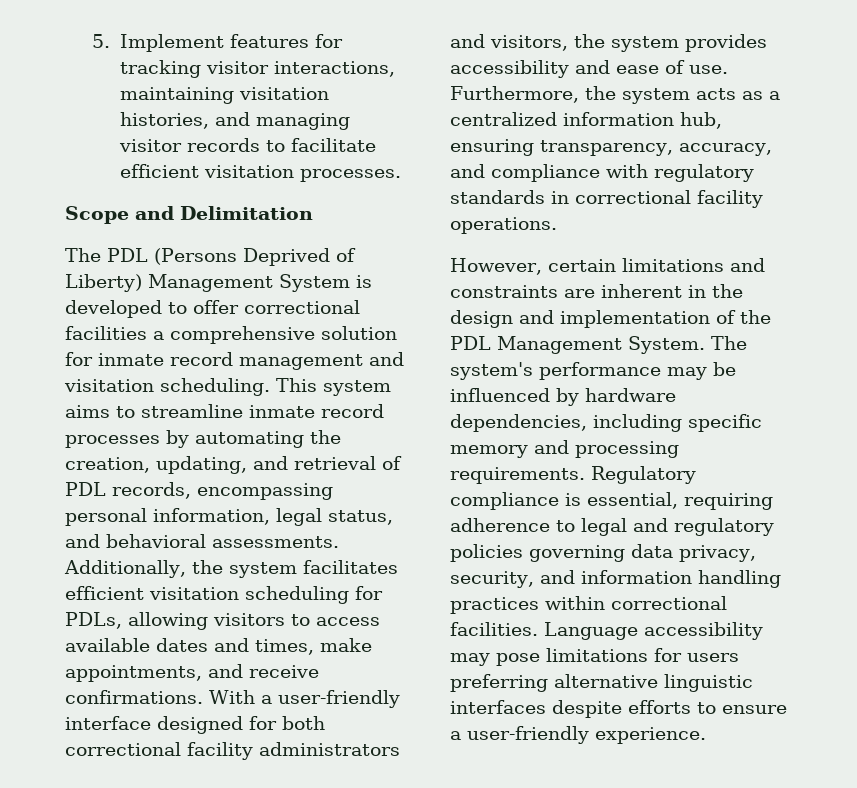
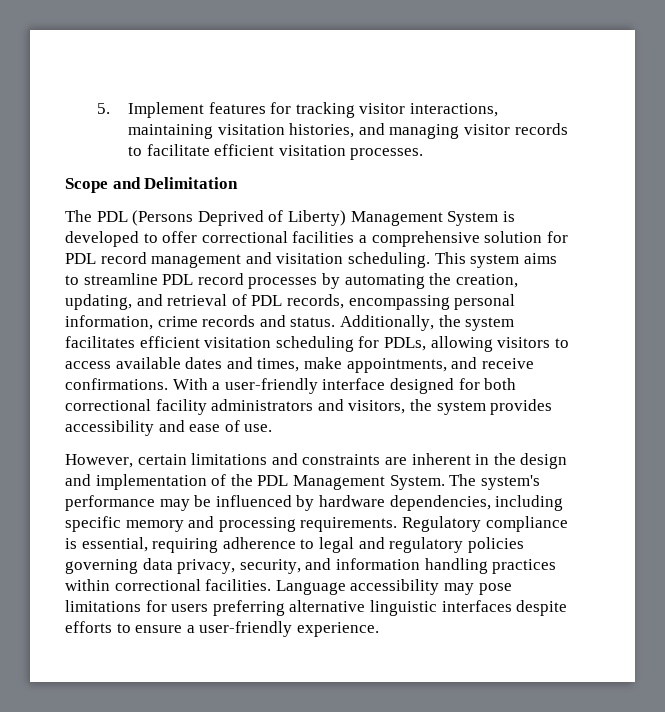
[98,353,164,366] inmate -> [65,253,96,264] PDL
[249,405,315,418] inmate -> [162,274,194,285] PDL
[276,508,393,526] [65,534,339,548] legal status, and behavioral assessments. -> [157,315,336,327] crime records and status.
[450,86,780,104] [450,112,722,129] [450,139,772,156] [450,164,754,182] [450,190,763,208] [450,217,557,234] Furthermore, the system acts as a centralized information hub, ensuring transparency, accuracy, and compliance with regulatory standards in correctional facility operations. -> (273, 428) none

